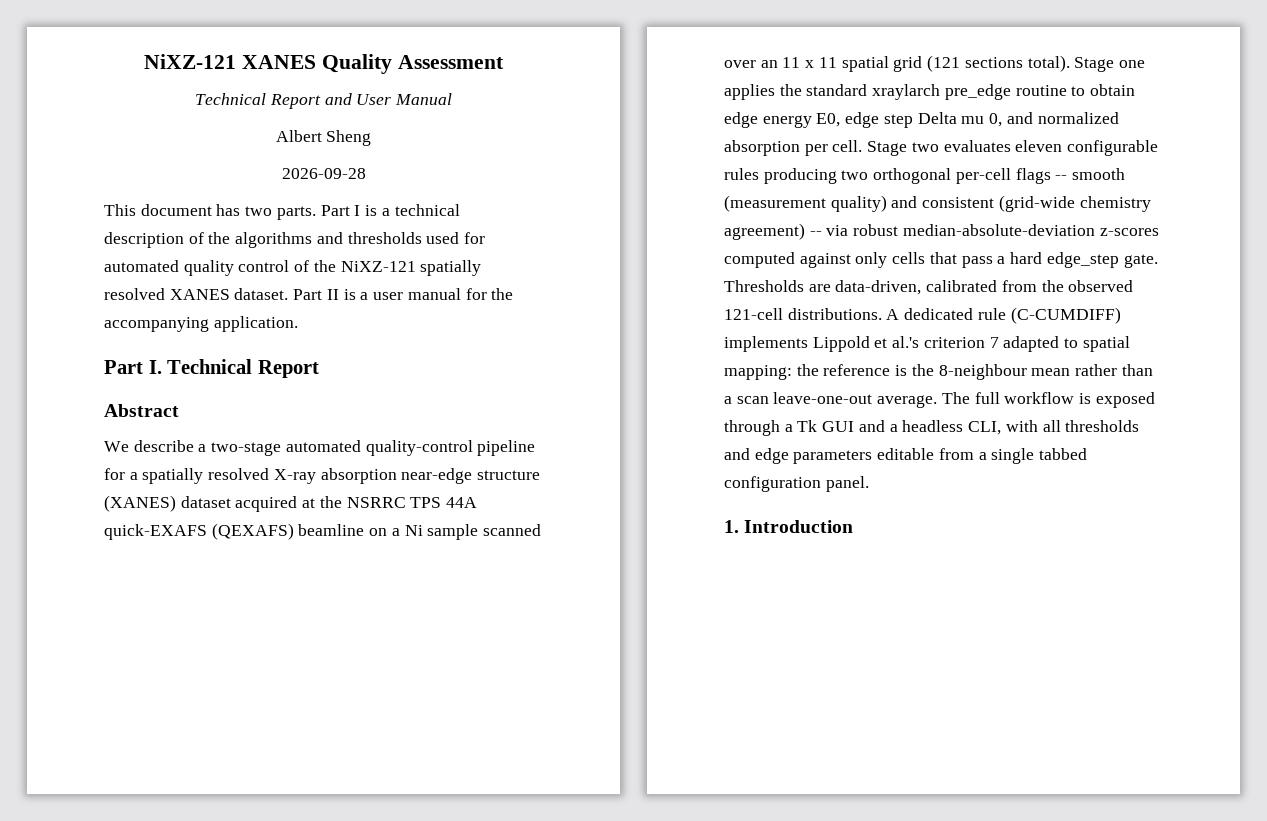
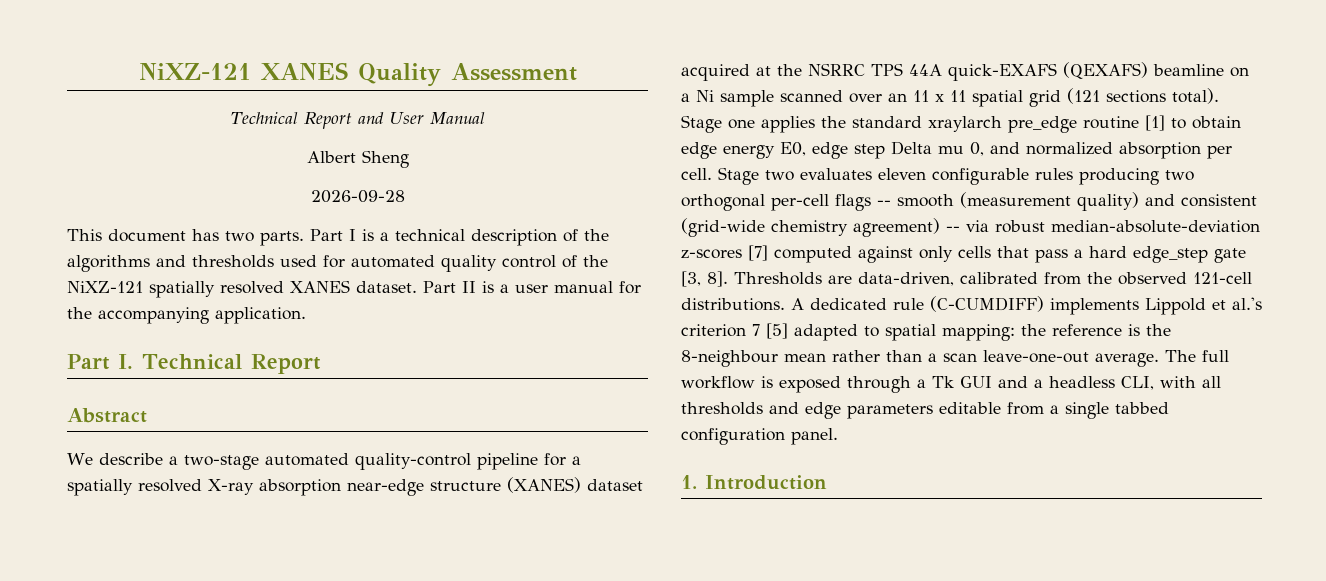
(1067, 90) none -> [1145,115,1165,131] [1]
(1159, 232) none -> [748,245,768,261] [7]
[1123,254,1158,268] gate. -> [1214,248,1246,263] [681,271,728,287] gate [3, 8].
(999, 342) none -> [766,323,788,339] [5]

